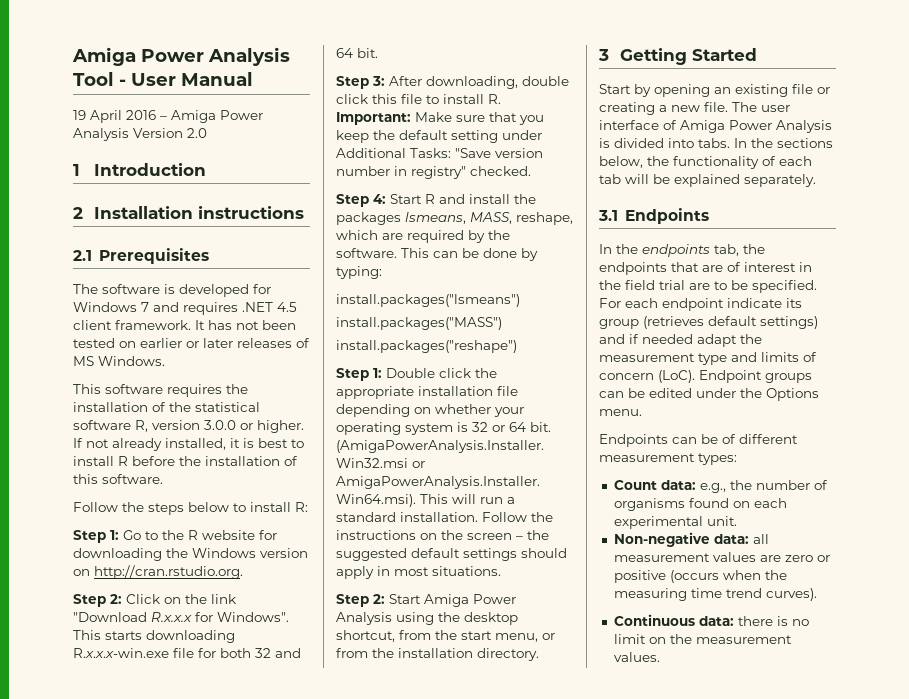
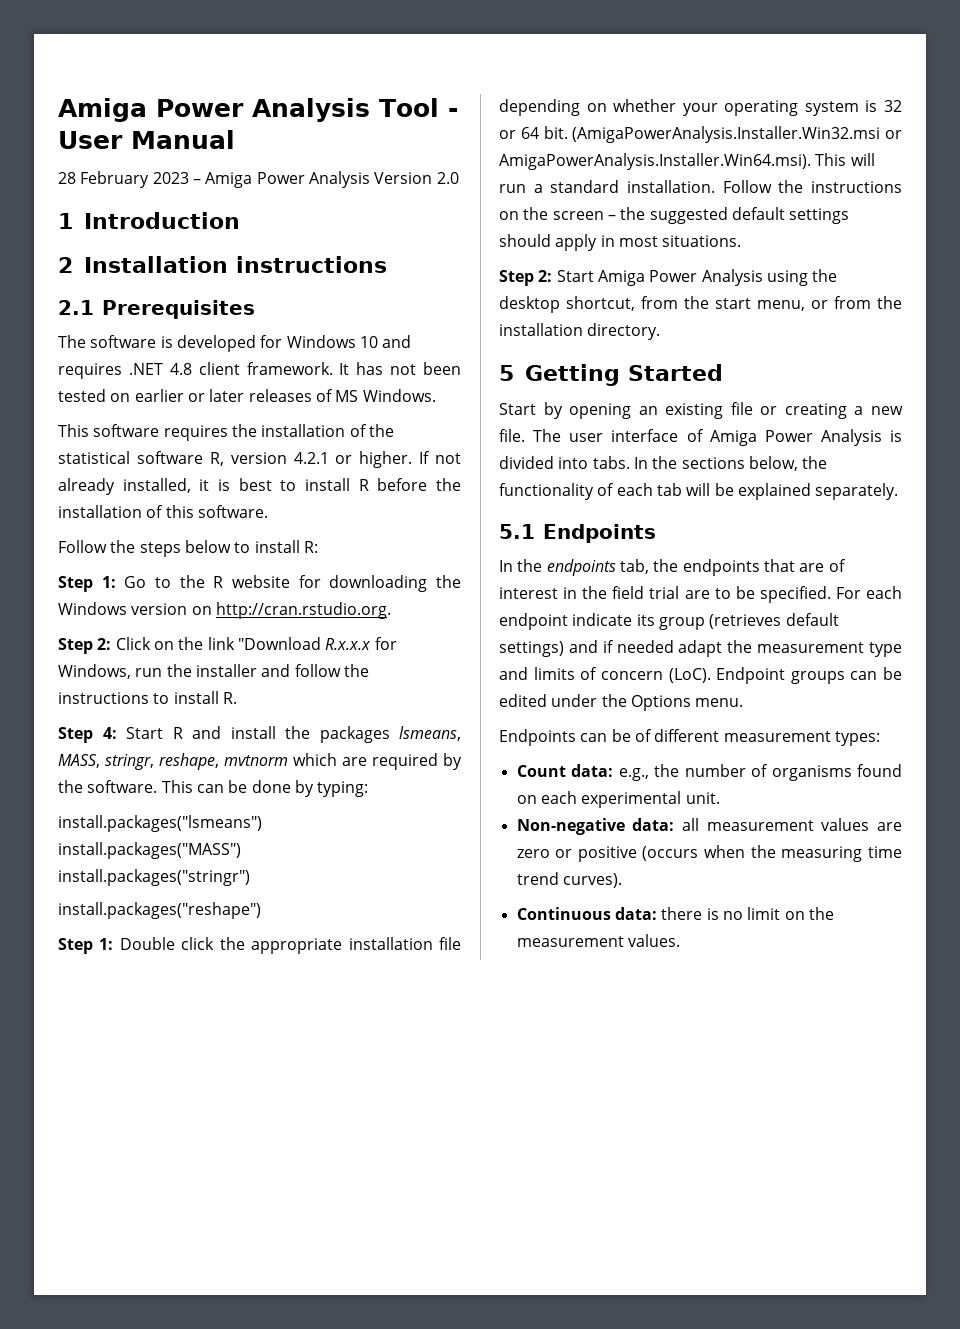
[73,110,156,123] 19 April 2016 -> [58,171,189,188] 28 February 2023
[141,302,149,312] 7 -> [359,336,378,348] 10
[277,302,297,312] 4.5 -> [169,363,192,375] 4.8
[204,420,236,430] 3.0.0 -> [293,452,329,464] 4.2.1
[217,612,289,622] [73,630,235,643] [73,648,301,658] [336,48,378,58] [336,76,569,89] [336,94,501,104] [336,112,544,125] [336,130,542,143] [336,148,543,158] [336,166,531,179] Windows". This starts downloading R.x.x.x-win.exe file for both 32 and 64 bit. // Step 3: After downloading, double click this file to install R. Important: Make sure that you keep the default setting under Additional Tasks: "Save version number in registry" checked. -> [58,664,369,679] [58,691,237,704] Windows, run the installer and follow the instructions to install R.
[516,212,573,225] reshape, -> [105,753,288,770] stringr, reshape, mvtnorm
(502, 323) none -> [58,869,250,886] // install.packages("stringr")
[598,49,609,61] 3 -> [499,365,514,381] 5
[598,210,618,221] 3.1 -> [499,524,535,539] 5.1

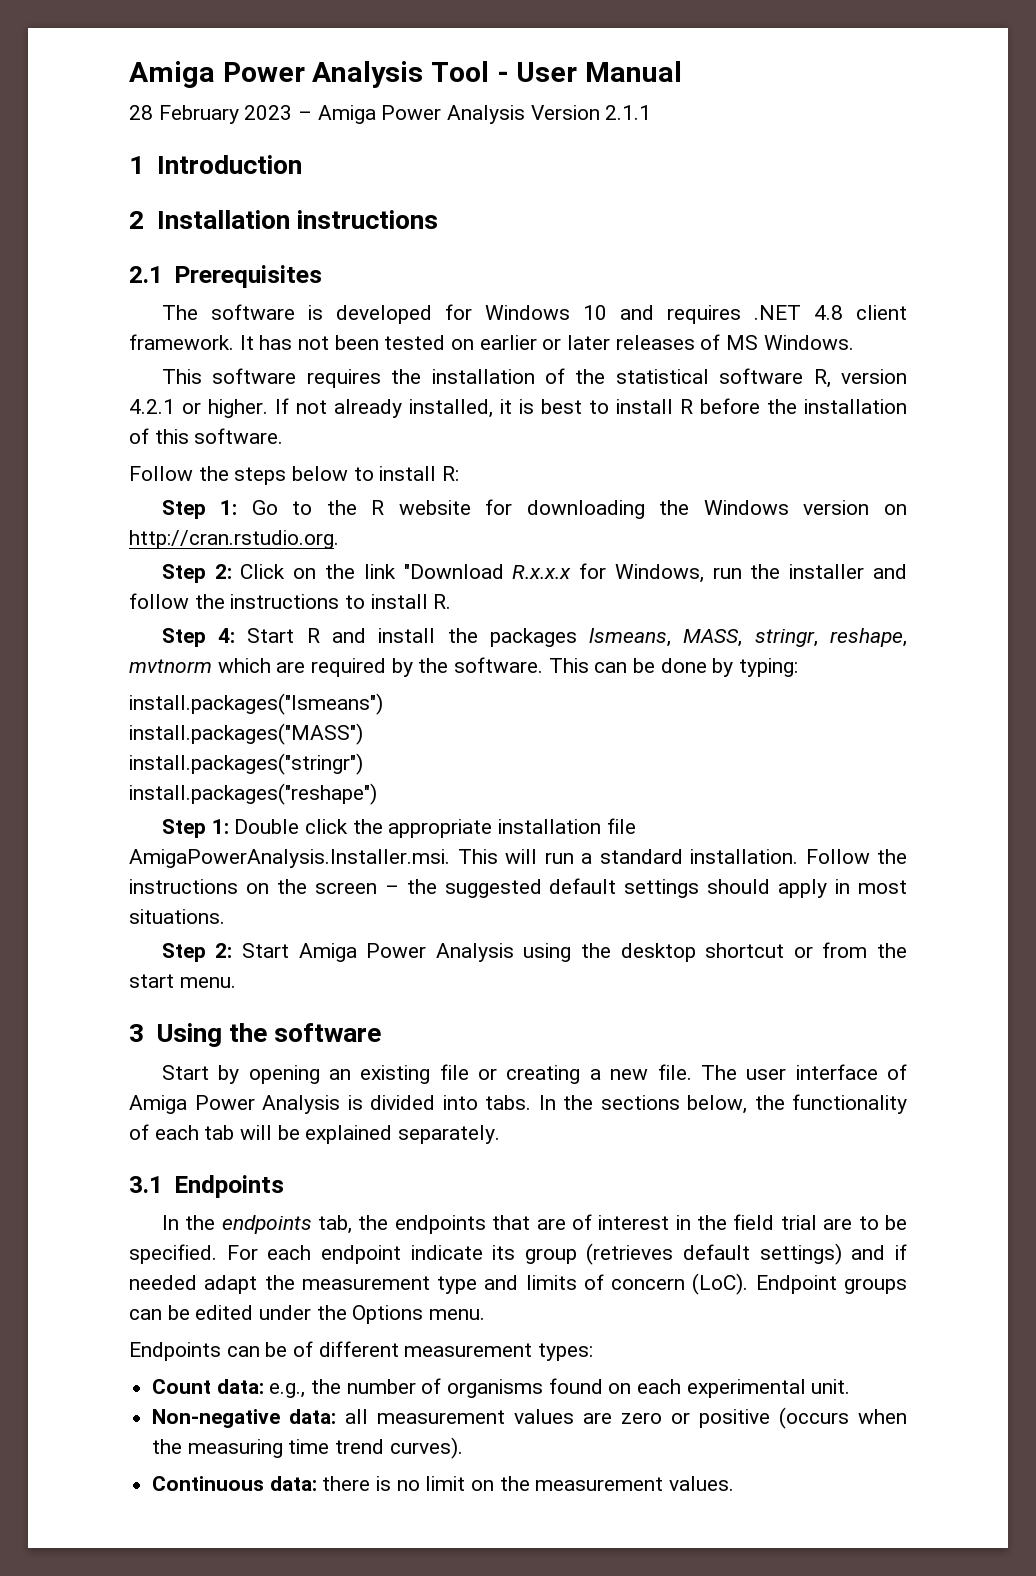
[436,172,459,184] 2.0 -> [605,105,652,120] 2.1.1
[499,99,902,116] [499,126,902,143] [499,153,811,170] depending on whether your operating system is 32 or 64 bit. (AmigaPowerAnalysis.Installer.Win32.msi or AmigaPowerAnalysis.Installer.Win64.msi). -> [129,849,450,868] AmigaPowerAnalysis.Installer.msi.
[566,296,635,311] shortcut, -> [705,943,813,958] shortcut or
[757,296,902,311] [499,323,661,340] [499,364,724,386] menu, or from the installation directory. // 5 Getting Started -> [179,977,236,988] [129,1023,381,1047] menu. // 3 Using the software
[499,524,535,539] 5.1 -> [129,1176,163,1193] 3.1

